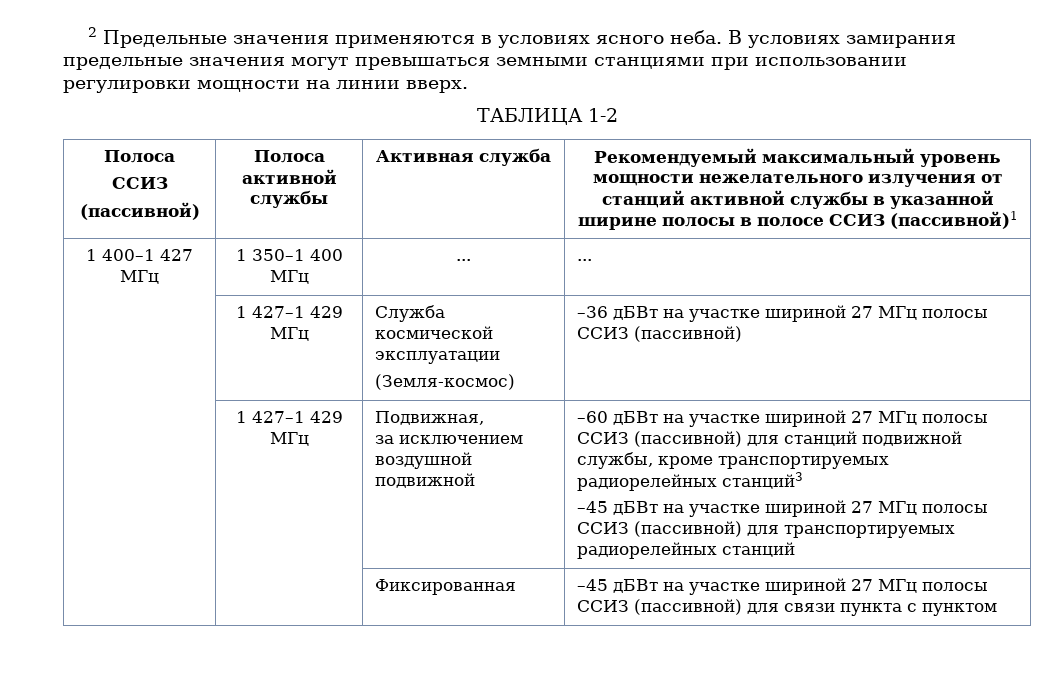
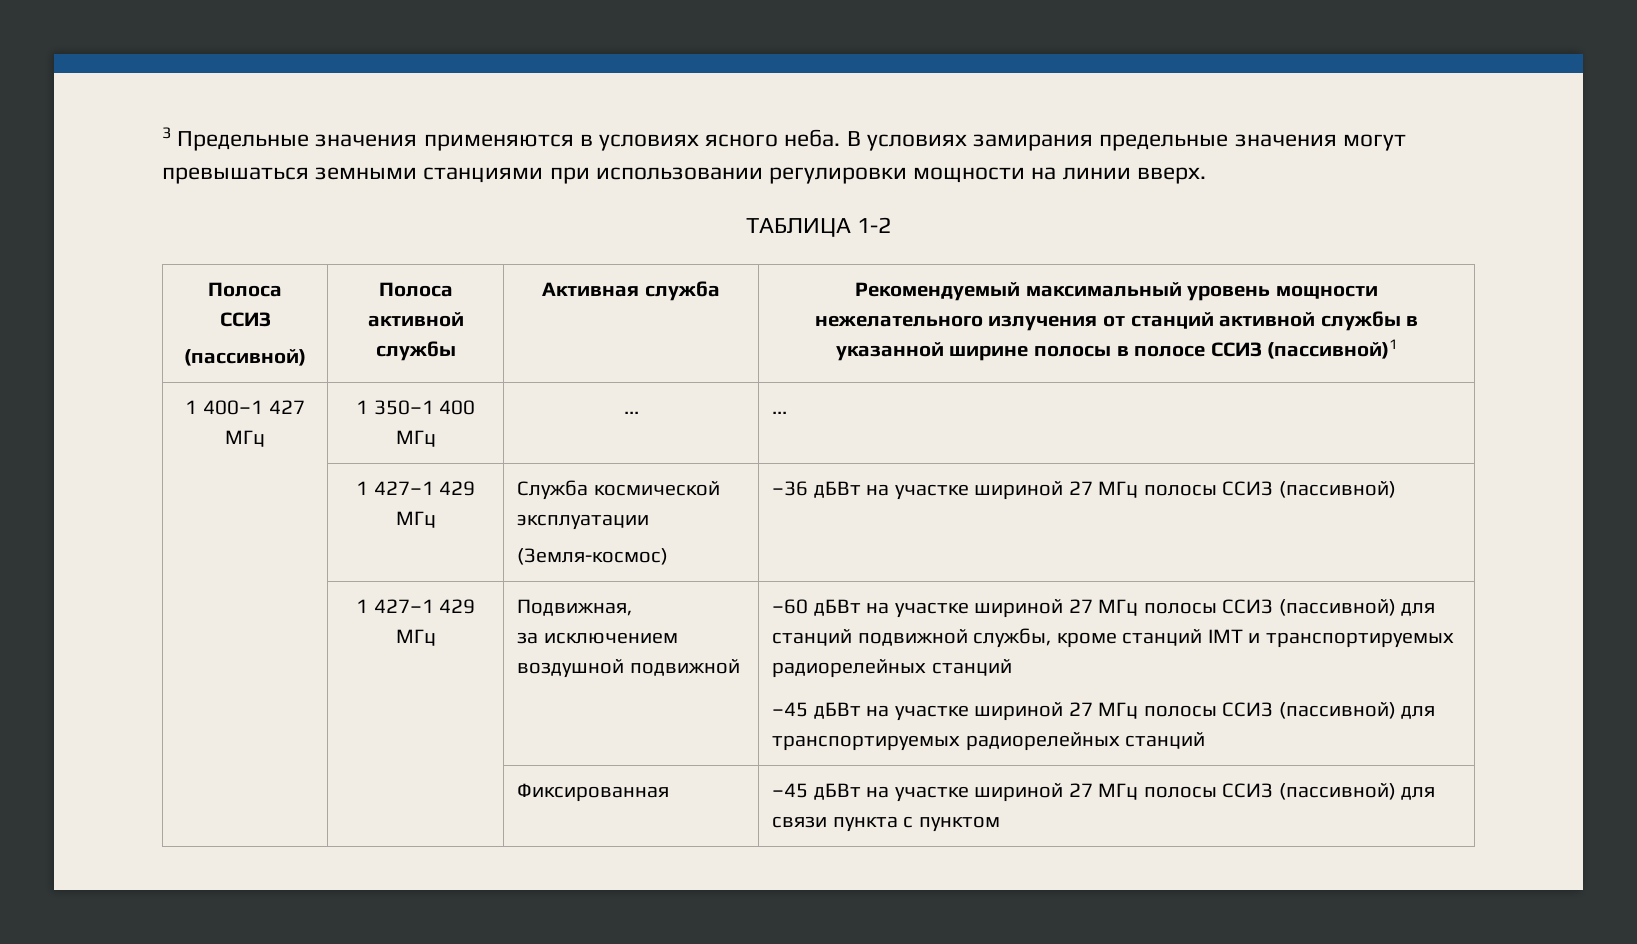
[88,27,98,37] 2 -> [162,127,171,139] 3
[718,456,890,469] [577,472,804,491] транспортируемых радиорелейных станций3 -> [1122,629,1454,648] [772,659,1012,678] станций IMT и транспортируемых радиорелейных станций

